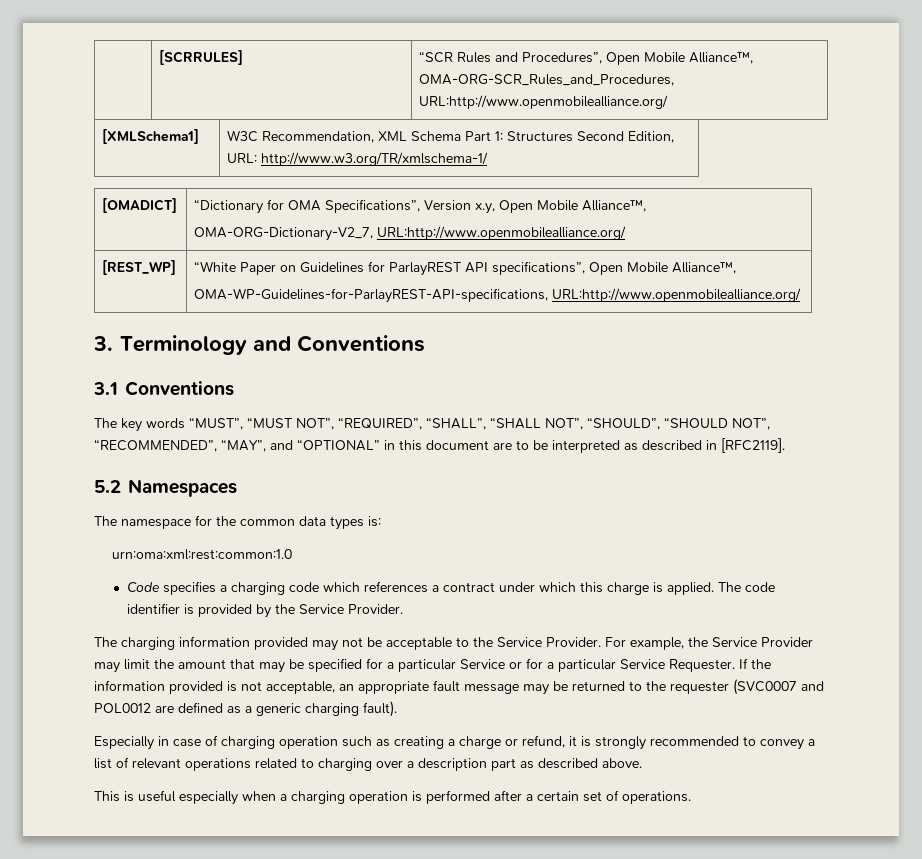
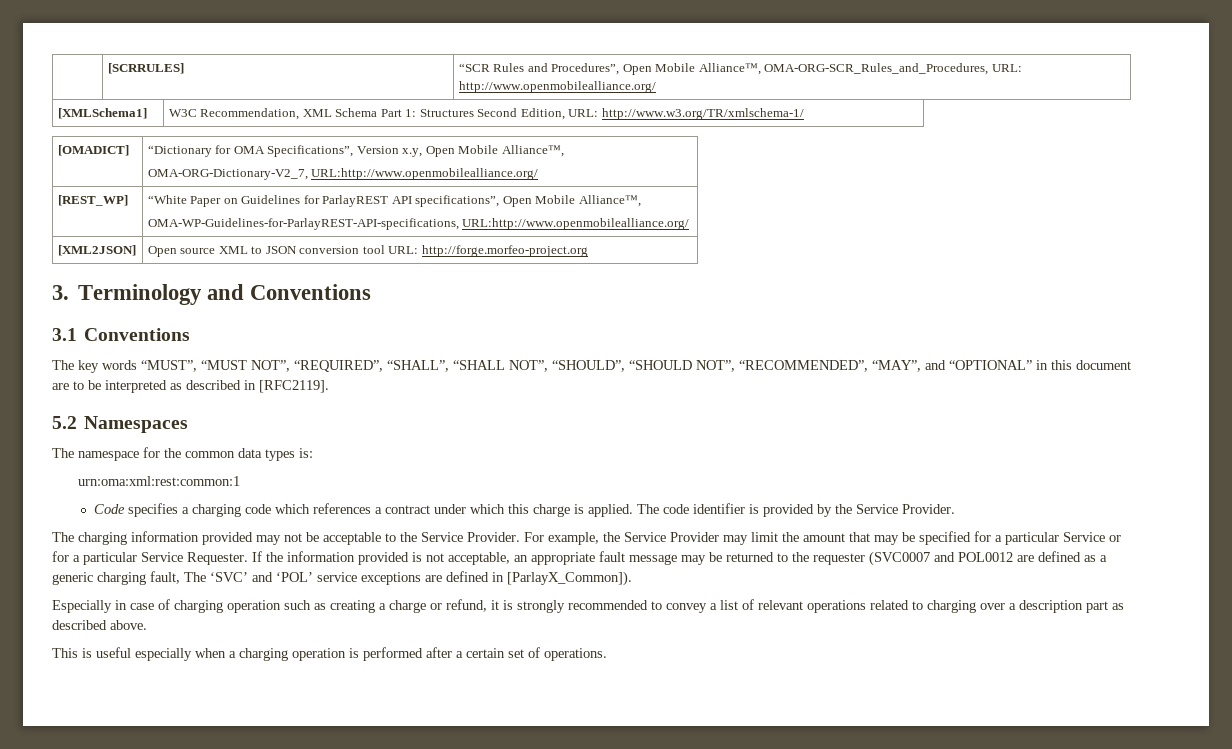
[419,95,669,109] URL:http://www.openmobilealliance.org/ -> [991,64,1022,72] [458,81,656,93] URL: http://www.openmobilealliance.org/
(802, 295) none -> [57,245,136,256] [147,245,588,257] // [XML2JSON] | Open source XML to JSON conversion tool URL: http://forge.morfeo-project.org
[111,549,292,560] urn:oma:xml:rest:common:1.0 -> [77,476,240,486] urn:oma:xml:rest:common:1
[363,701,397,717] fault). -> [150,571,632,586] fault, The ‘SVC’ and ‘POL’ service exceptions are defined in [ParlayX_Common]).

